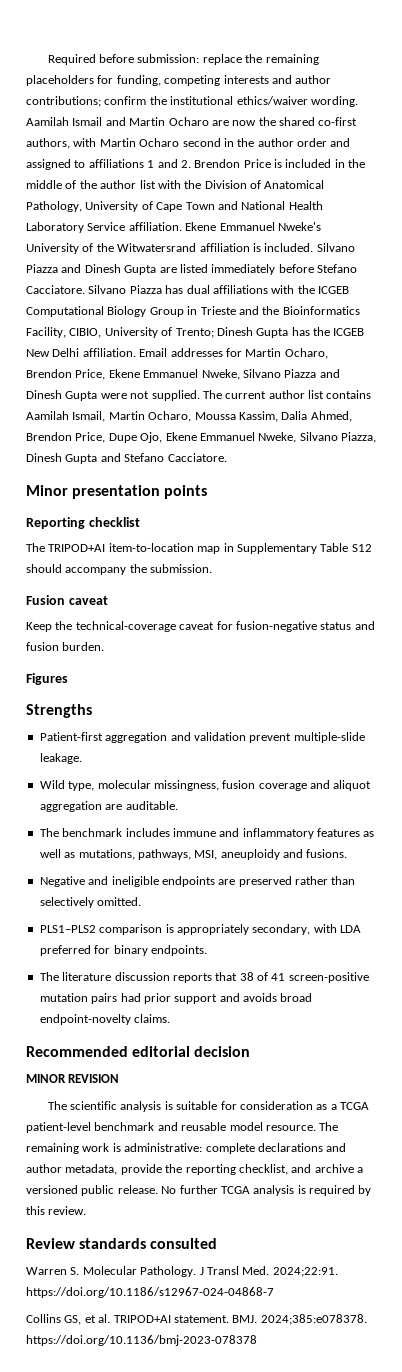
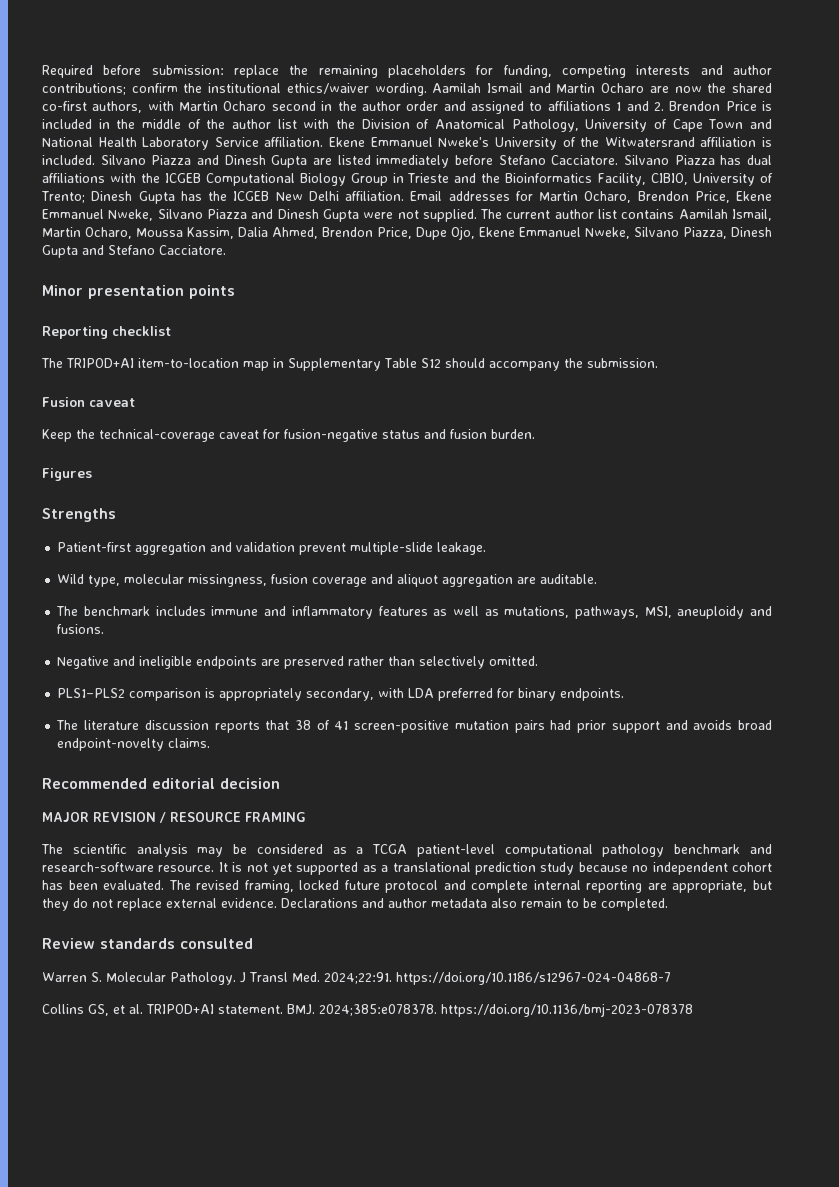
[26,1074,66,1083] MINOR -> [42,812,89,822] MAJOR
(120, 1078) none -> [160,812,306,823] / RESOURCE FRAMING
[164,1101,370,1110] [26,1122,339,1133] [26,1143,347,1154] [26,1164,363,1175] [26,1185,372,1196] [26,1206,87,1215] is suitable for consideration as a TCGA patient-level benchmark and reusable model resource. The remaining work is administrative: complete declarations and author metadata, provide the reporting checklist, and archive a versioned public release. No further TCGA analysis is required by this review. -> [197,844,772,857] [42,862,772,875] [42,880,772,893] [42,898,668,911] may be considered as a TCGA patient-level computational pathology benchmark and research-software resource. It is not yet supported as a translational prediction study because no independent cohort has been evaluated. The revised framing, locked future protocol and complete internal reporting are appropriate, but they do not replace external evidence. Declarations and author metadata also remain to be completed.

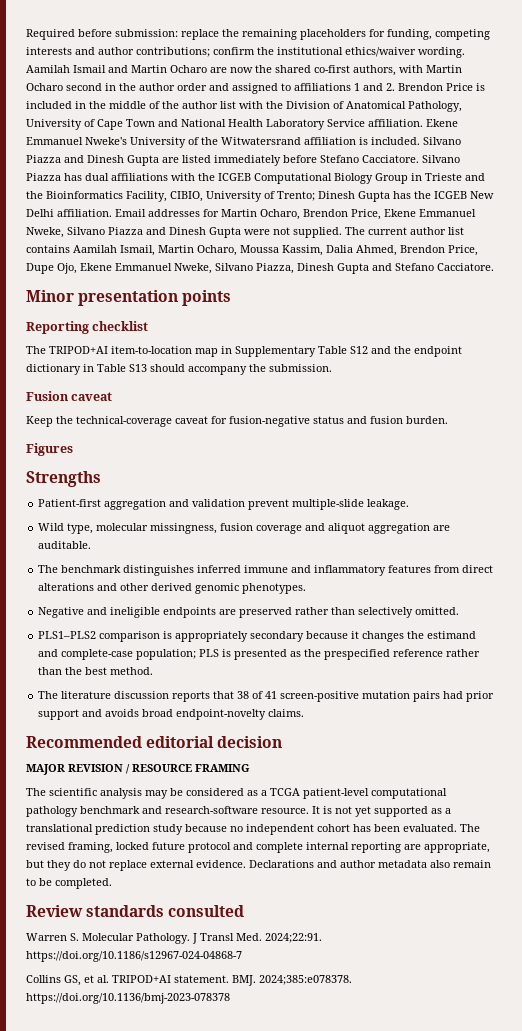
(441, 363) none -> [371,346,462,357] [26,364,147,375] and the endpoint dictionary in Table S13
[155,606,206,616] includes -> [123,565,242,576] distinguishes inferred
[433,606,773,619] [57,624,105,634] as well as mutations, pathways, MSI, aneuploidy and fusions. -> [434,565,494,573] [38,583,307,594] from direct alterations and other derived genomic phenotypes.
[306,688,625,701] secondary, with LDA preferred for binary endpoints. -> [250,631,477,642] [38,649,481,660] [38,667,154,675] secondary because it changes the estimand and complete-case population; PLS is presented as the prespecified reference rather than the best method.

